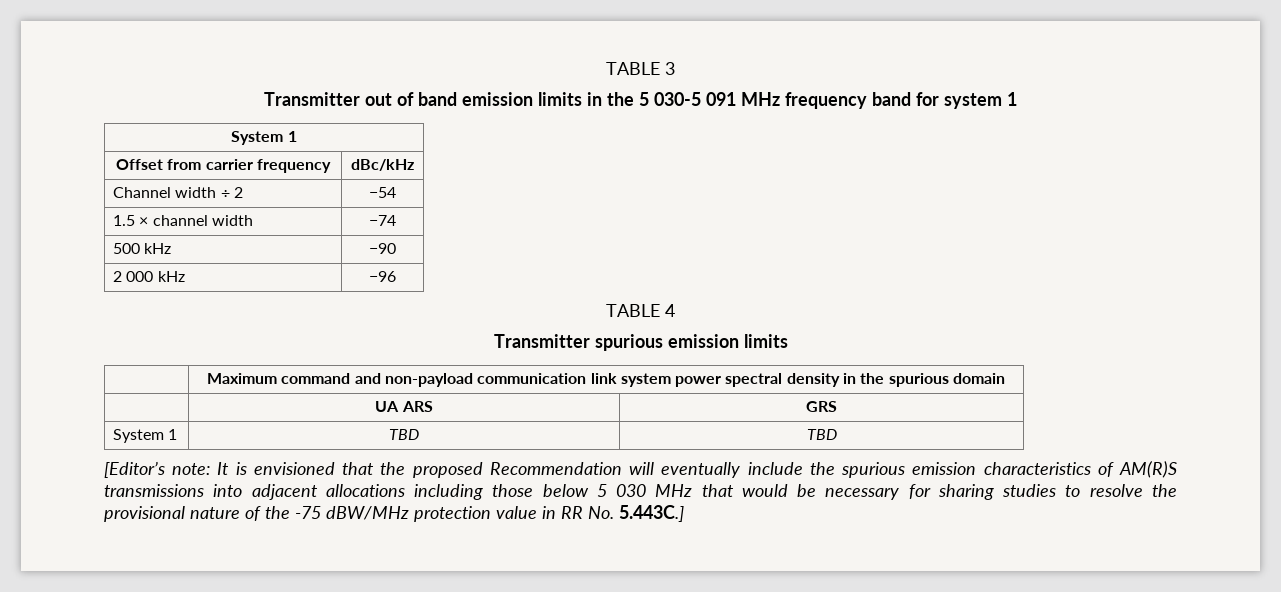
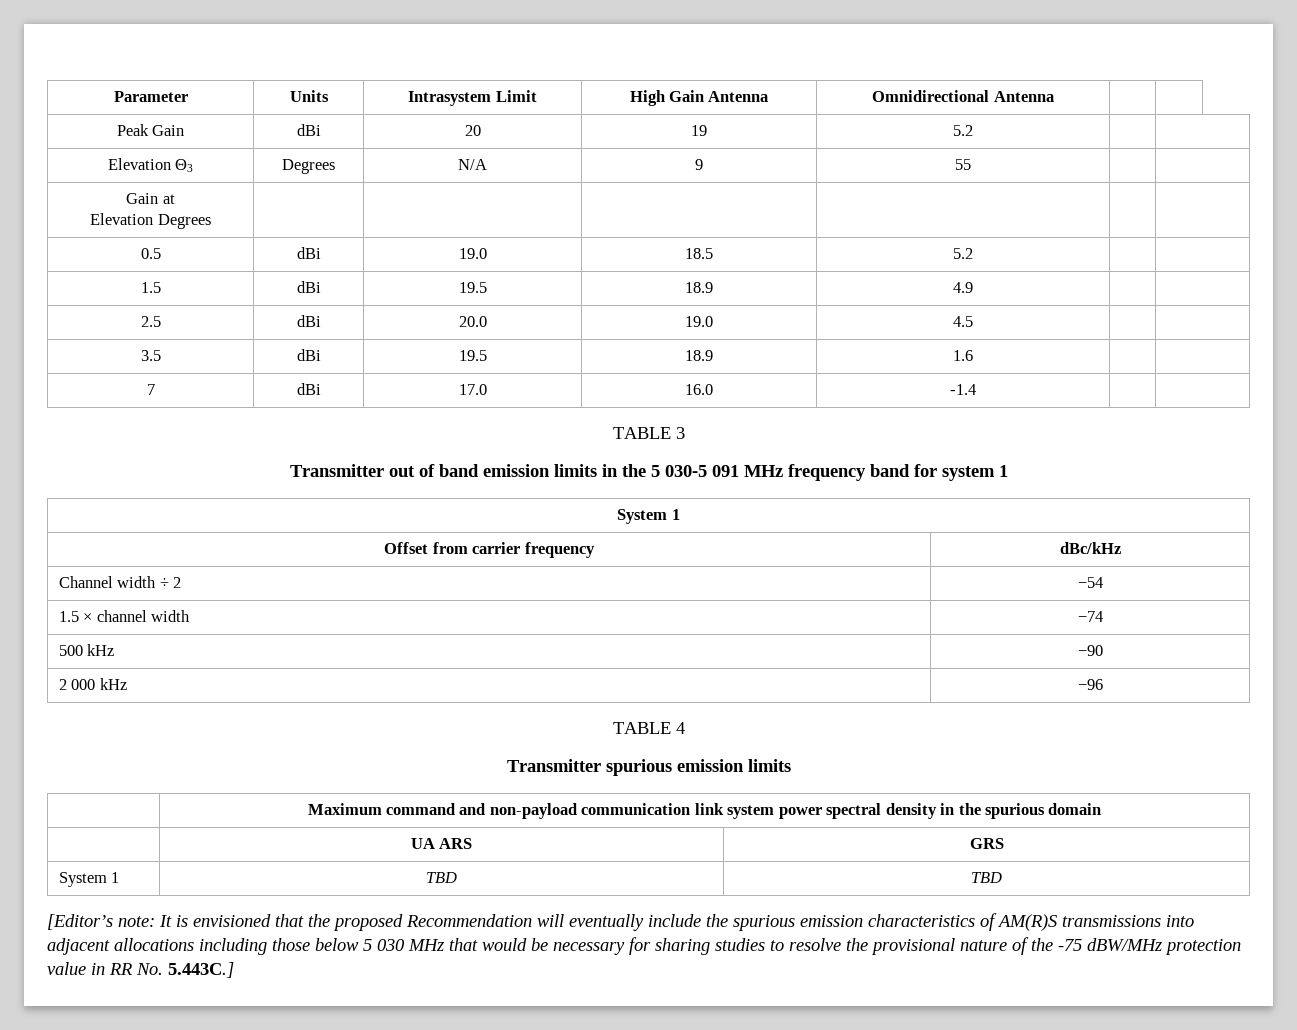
(606, 68) none -> [113,91,188,102] [289,90,329,102] [408,90,537,106] [629,90,769,106] [872,90,1054,102] [116,124,185,136] [296,124,321,136] [464,125,481,136] [691,125,707,136] [953,125,973,136] [107,158,194,172] [282,159,335,174] [458,159,487,170] [695,159,703,170] [955,159,971,170] [126,193,175,204] [90,213,211,229] [140,248,161,259] [296,247,321,259] [458,248,487,259] [685,248,713,259] [953,248,973,259] [140,282,161,293] [296,281,321,293] [458,282,487,293] [685,282,713,293] [953,282,973,293] [140,316,161,327] [296,315,321,327] [458,316,487,327] [685,316,713,327] [953,316,973,327] [140,350,161,361] [296,349,321,361] [458,350,487,361] [685,350,713,361] [953,350,973,361] [146,384,155,395] [296,383,321,395] [458,384,487,395] [685,384,713,395] [950,384,976,395] Parameter | Units | Intrasystem Limit | High Gain Antenna | Omnidirectional Antenna | | // Peak Gain | dBi | 20 | 19 | 5.2 | | // Elevation Θ3 | Degrees | N/A | 9 | 55 | | // Gain at // Elevation Degrees | | | | | | // 0.5 | dBi | 19.0 | 18.5 | 5.2 | | // 1.5 | dBi | 19.5 | 18.9 | 4.9 | | // 2.5 | dBi | 20.0 | 19.0 | 4.5 | | // 3.5 | dBi | 19.5 | 18.9 | 1.6 | | // 7 | dBi | 17.0 | 16.0 | -1.4 | | //

